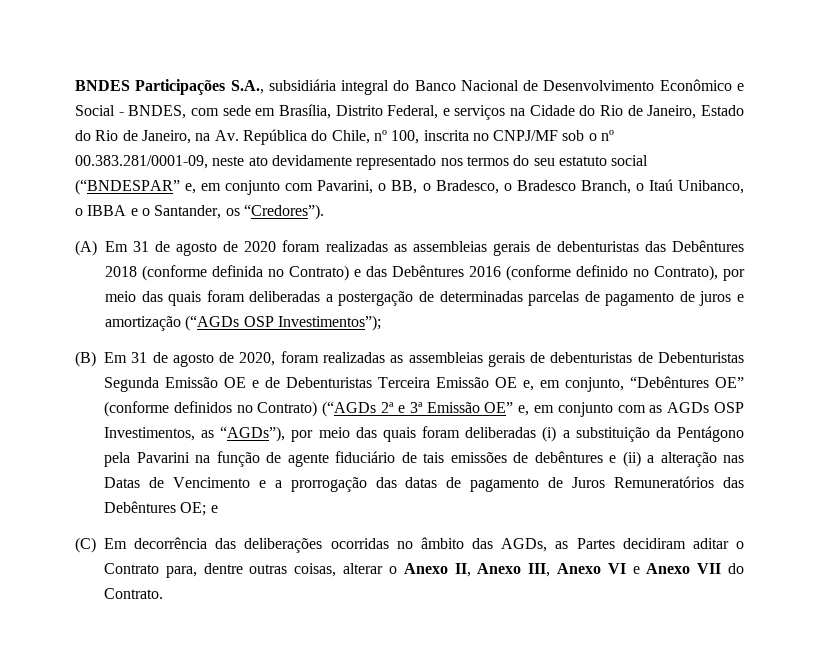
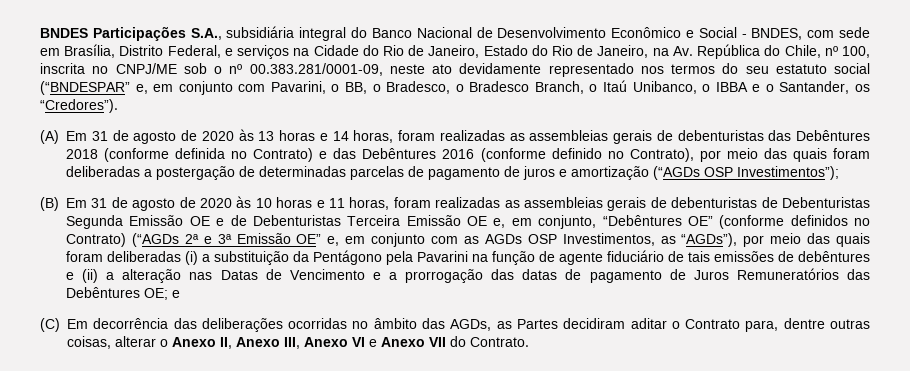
[493,130,559,141] CNPJ/MF -> [115,63,177,74] CNPJ/ME
(277, 246) none -> [238,129,394,143] às 13 horas e 14 horas,
[239,352,276,366] 2020, -> [200,196,390,210] 2020 às 10 horas e 11 horas,

